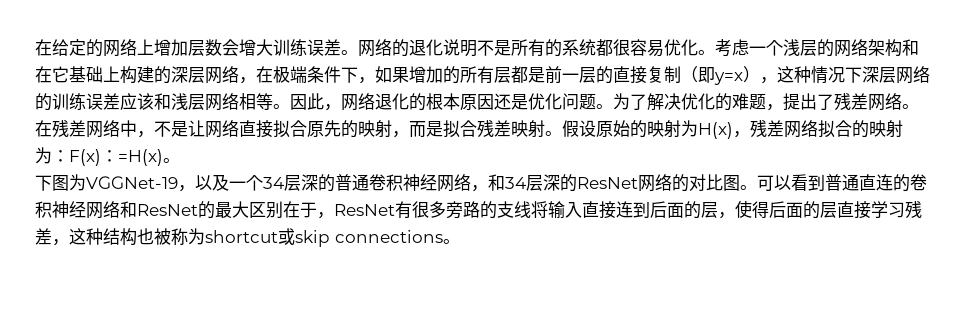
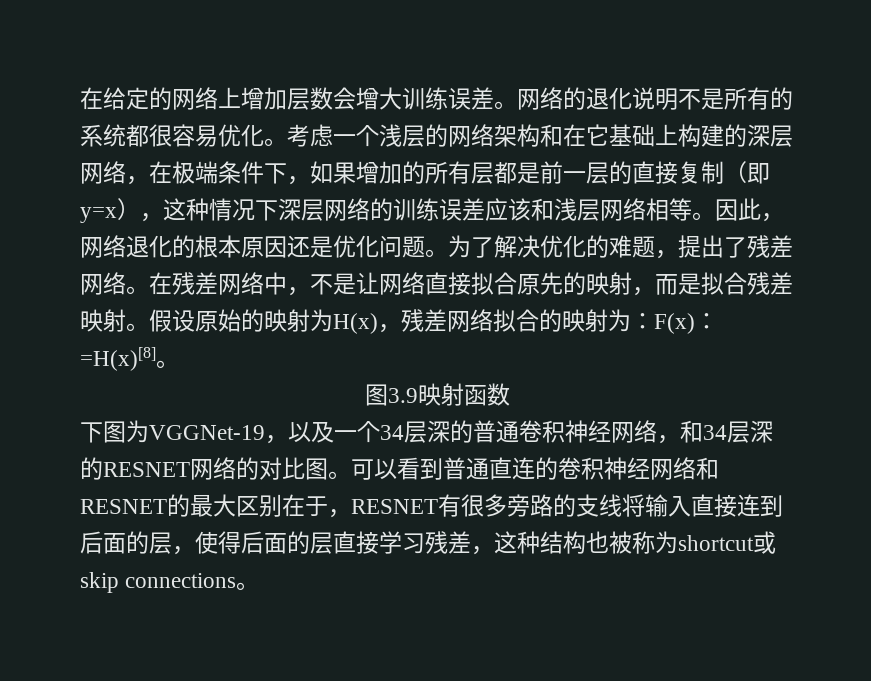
[118,149,180,166] =H(x)。 -> [80,347,179,371] [364,383,510,406] =H(x)[8]。 // 图3.9映射函数
[577,177,638,189] ResNet -> [103,462,190,477] RESNET
[137,204,198,216] ResNet -> [80,499,167,514] RESNET
[334,204,395,216] ResNet -> [351,499,438,514] RESNET

